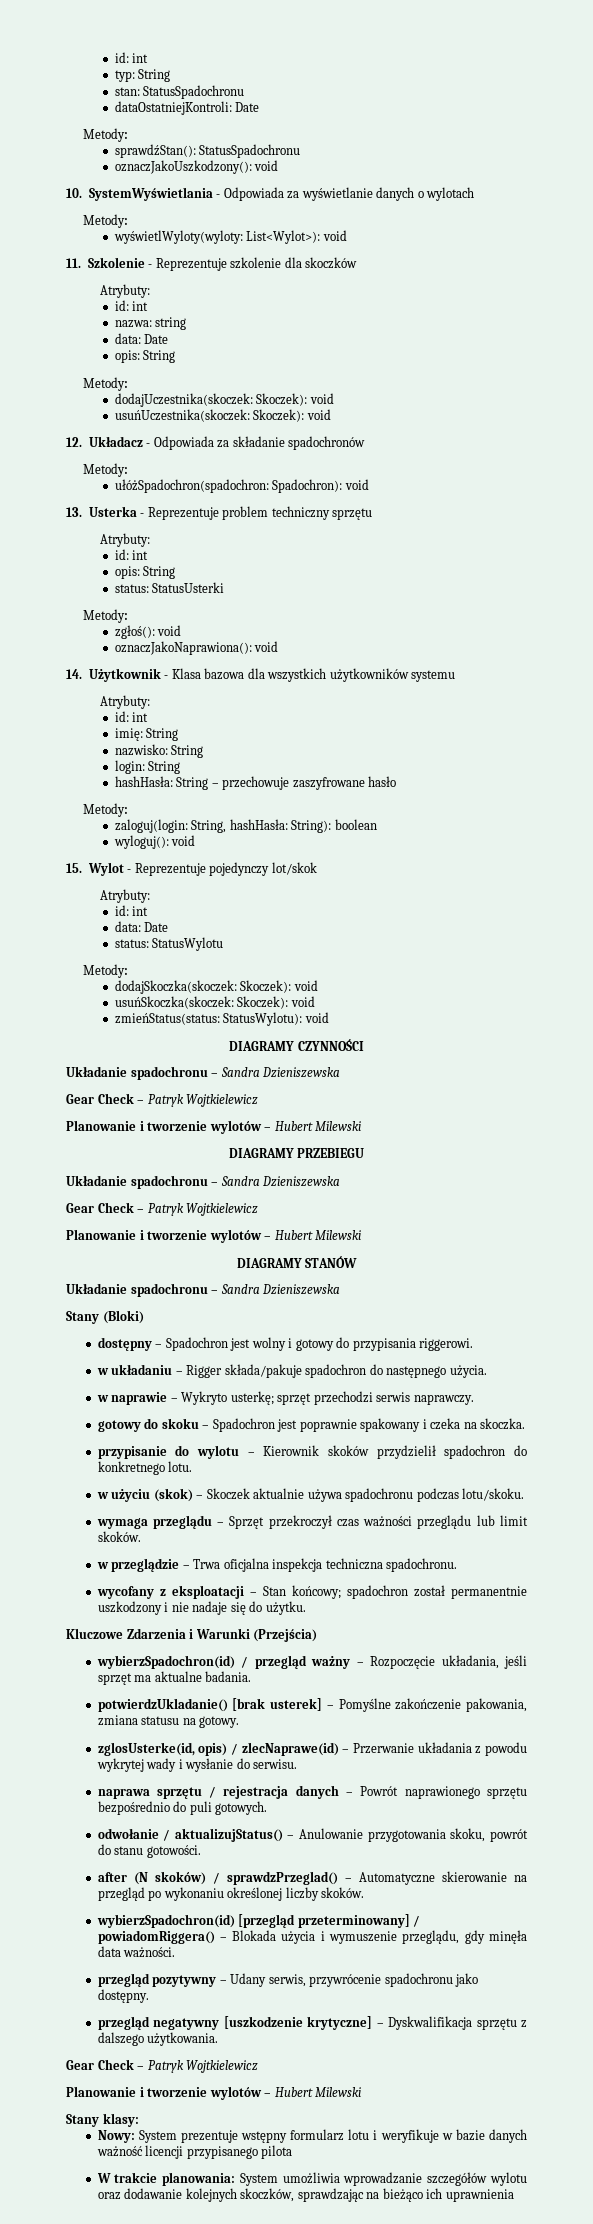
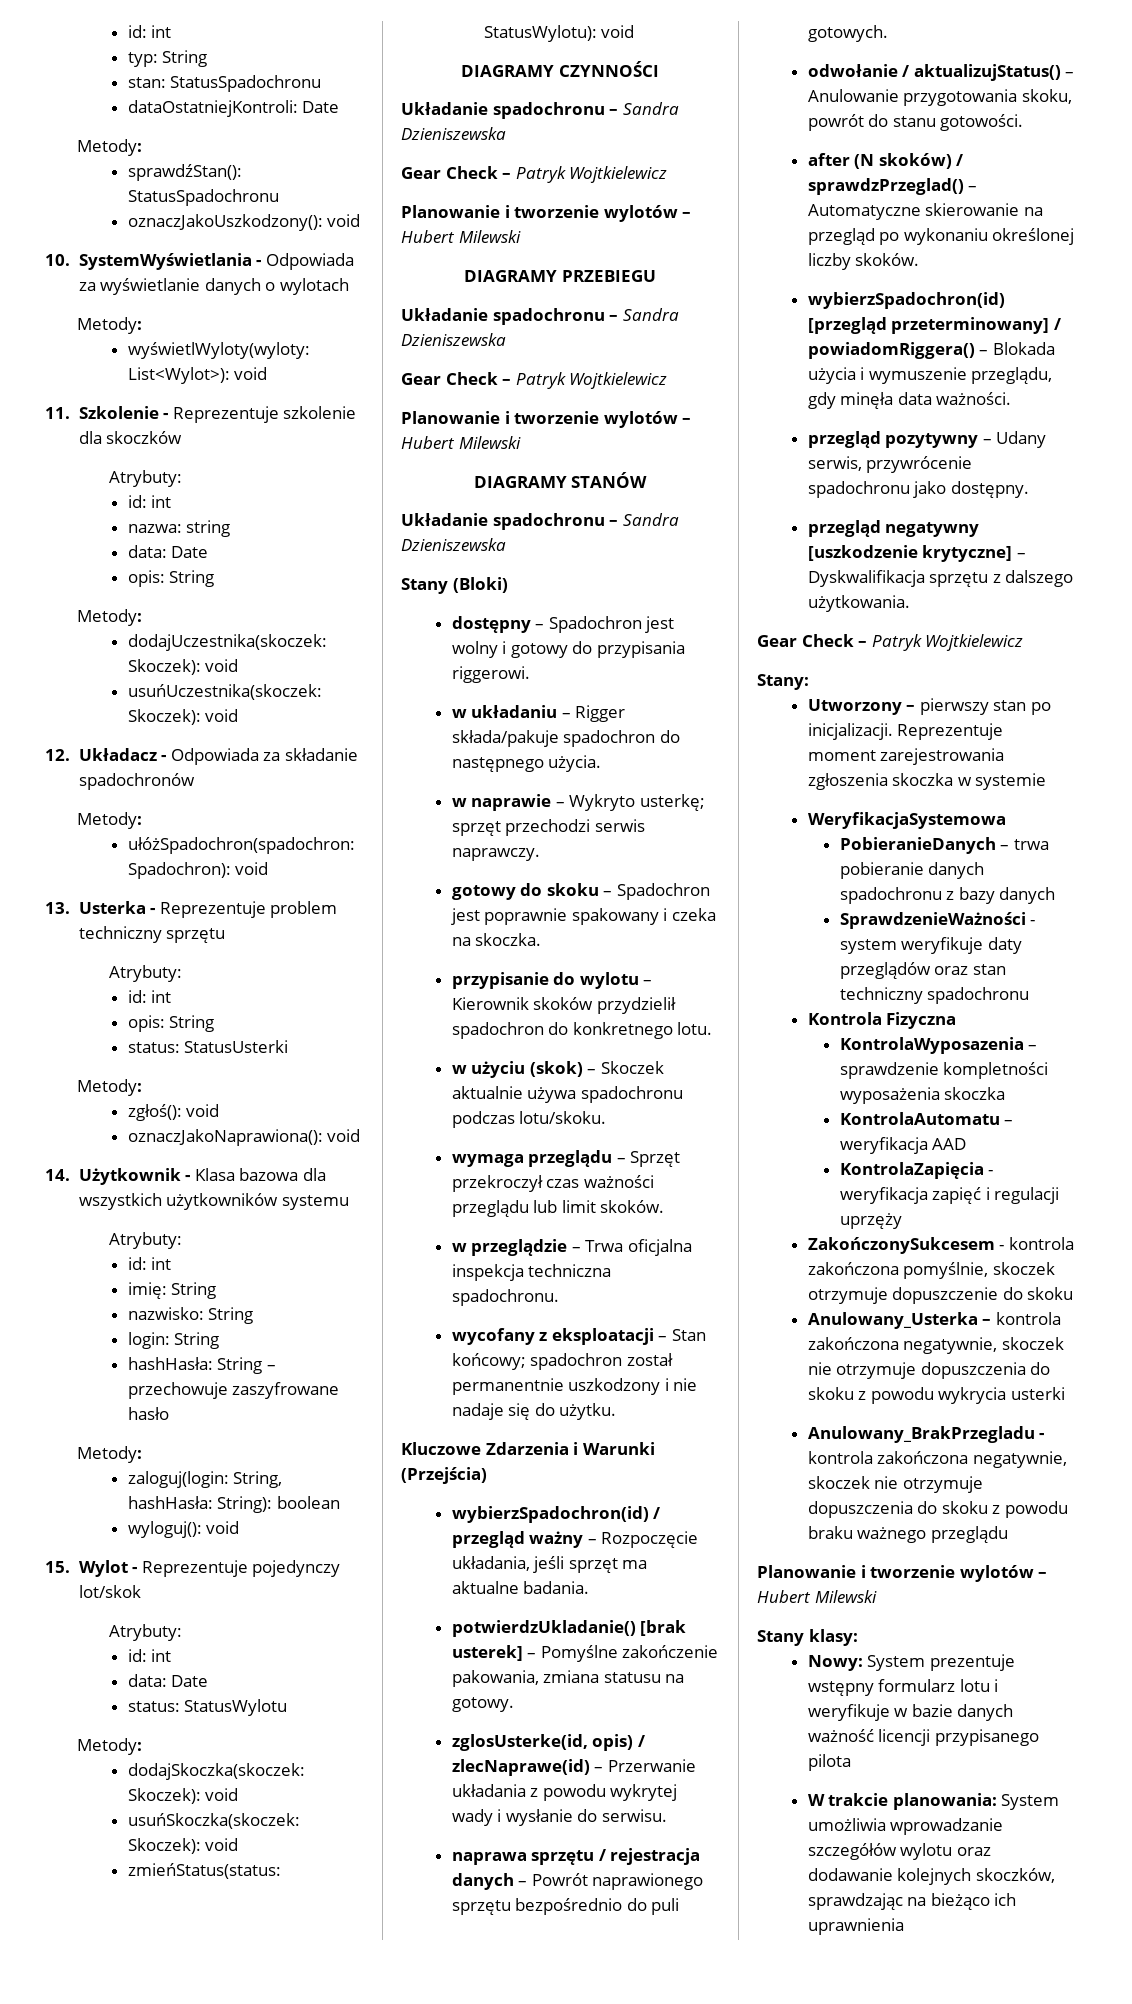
(259, 2066) none -> [757,674,809,690] [807,698,1052,715] [807,723,1004,740] [807,748,1005,765] [807,773,1047,790] [807,812,1006,829] [839,837,1049,854] [839,862,985,879] [839,887,1056,904] [839,912,1036,929] [839,937,1022,954] [839,962,1006,979] [839,987,1030,1004] [807,1012,957,1029] [839,1037,1038,1054] [839,1062,1049,1079] [839,1087,1006,1104] [839,1112,1014,1125] [839,1137,967,1154] [839,1162,994,1179] [839,1187,1060,1204] [839,1213,902,1229] [807,1237,1074,1254] [807,1262,1055,1279] [807,1287,1074,1304] [807,1312,1061,1329] [807,1337,1064,1354] [807,1362,1051,1379] [807,1387,1066,1404] [807,1426,1045,1443] [807,1451,1067,1468] [807,1476,983,1493] [807,1501,1069,1518] [807,1526,1008,1543] // Stany: // Utworzony – pierwszy stan po inicjalizacji. Reprezentuje moment zarejestrowania zgłoszenia skoczka w systemie // WeryfikacjaSystemowa // PobieranieDanych – trwa pobieranie danych spadochronu z bazy danych // SprawdzenieWażności - system weryfikuje daty przeglądów oraz stan techniczny spadochronu // Kontrola Fizyczna // KontrolaWyposazenia – sprawdzenie kompletności wyposażenia skoczka // KontrolaAutomatu – weryfikacja AAD // KontrolaZapięcia - weryfikacja zapięć i regulacji uprzęży // ZakończonySukcesem - kontrola zakończona pomyślnie, skoczek otrzymuje dopuszczenie do skoku // Anulowany_Usterka – kontrola zakończona negatywnie, skoczek nie otrzymuje dopuszczenia do skoku z powodu wykrycia usterki // Anulowany_BrakPrzegladu - kontrola zakończona negatywnie, skoczek nie otrzymuje dopuszczenia do skoku z powodu braku ważnego przeglądu

